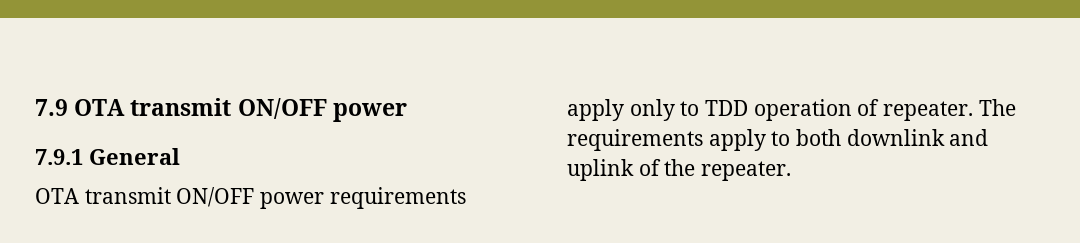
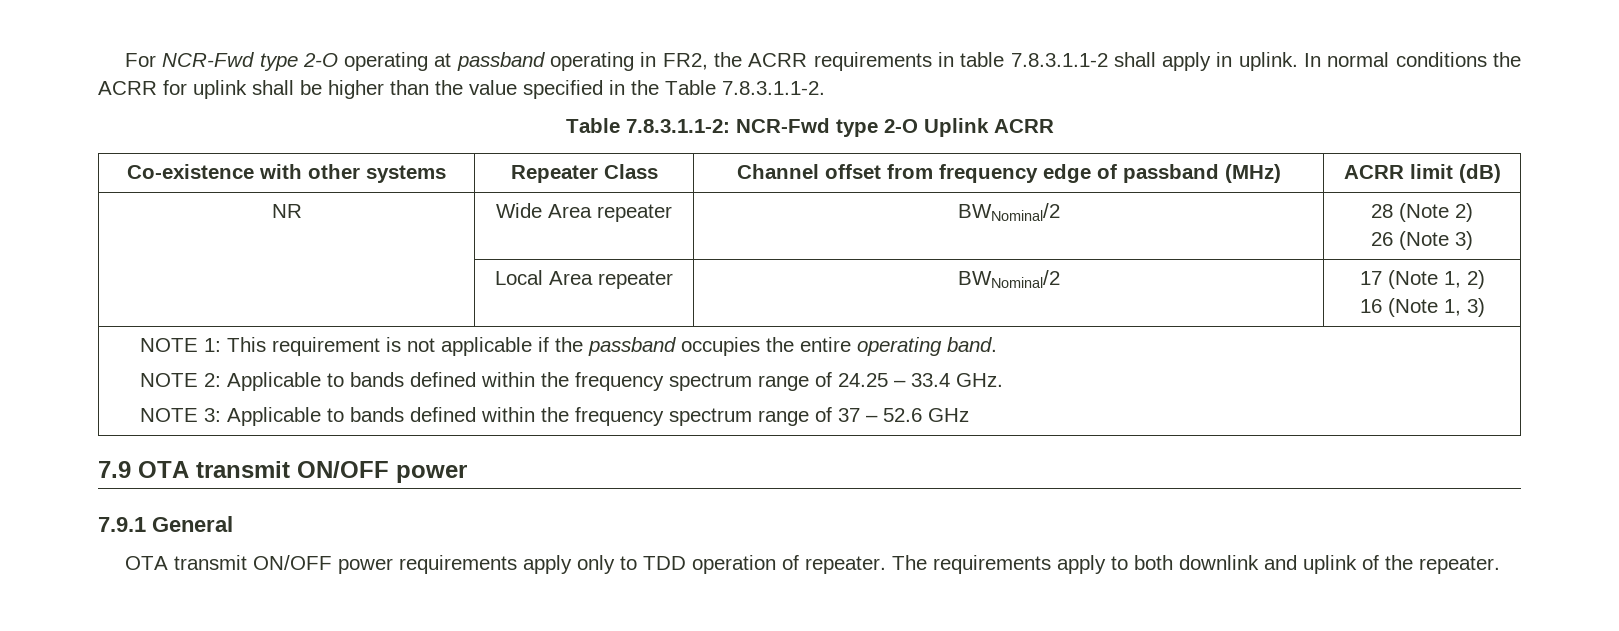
(35, 107) none -> [124,52,1521,71] [98,80,825,99] [565,118,1054,137] [127,164,447,183] [510,164,658,183] [736,164,1281,183] [1343,164,1501,183] [271,204,302,218] [496,203,672,222] [957,203,1060,221] [1371,203,1473,222] [1371,231,1473,250] [495,270,673,289] [957,270,1060,288] [1359,270,1485,289] [1359,298,1485,317] [140,337,998,356] [140,372,1004,391] [140,407,970,426] For NCR-Fwd type 2-O operating at passband operating in FR2, the ACRR requirements in table 7.8.3.1.1-2 shall apply in uplink. In normal conditions the ACRR for uplink shall be higher than the value specified in the Table 7.8.3.1.1-2. // Table 7.8.3.1.1-2: NCR-Fwd type 2-O Uplink ACRR // Co-existence with other systems | Repeater Class | Channel offset from frequency edge of passband (MHz) | ACRR limit (dB) // NR | Wide Area repeater | BWNominal/2 | 28 (Note 2) // 26 (Note 3) // | Local Area repeater | BWNominal/2 | 17 (Note 1, 2) // 16 (Note 1, 3) // NOTE 1: This requirement is not applicable if the passband occupies the entire operating band. // NOTE 2: Applicable to bands defined within the frequency spectrum range of 24.25 – 33.4 GHz. // NOTE 3: Applicable to bands defined within the frequency spectrum range of 37 – 52.6 GHz //

